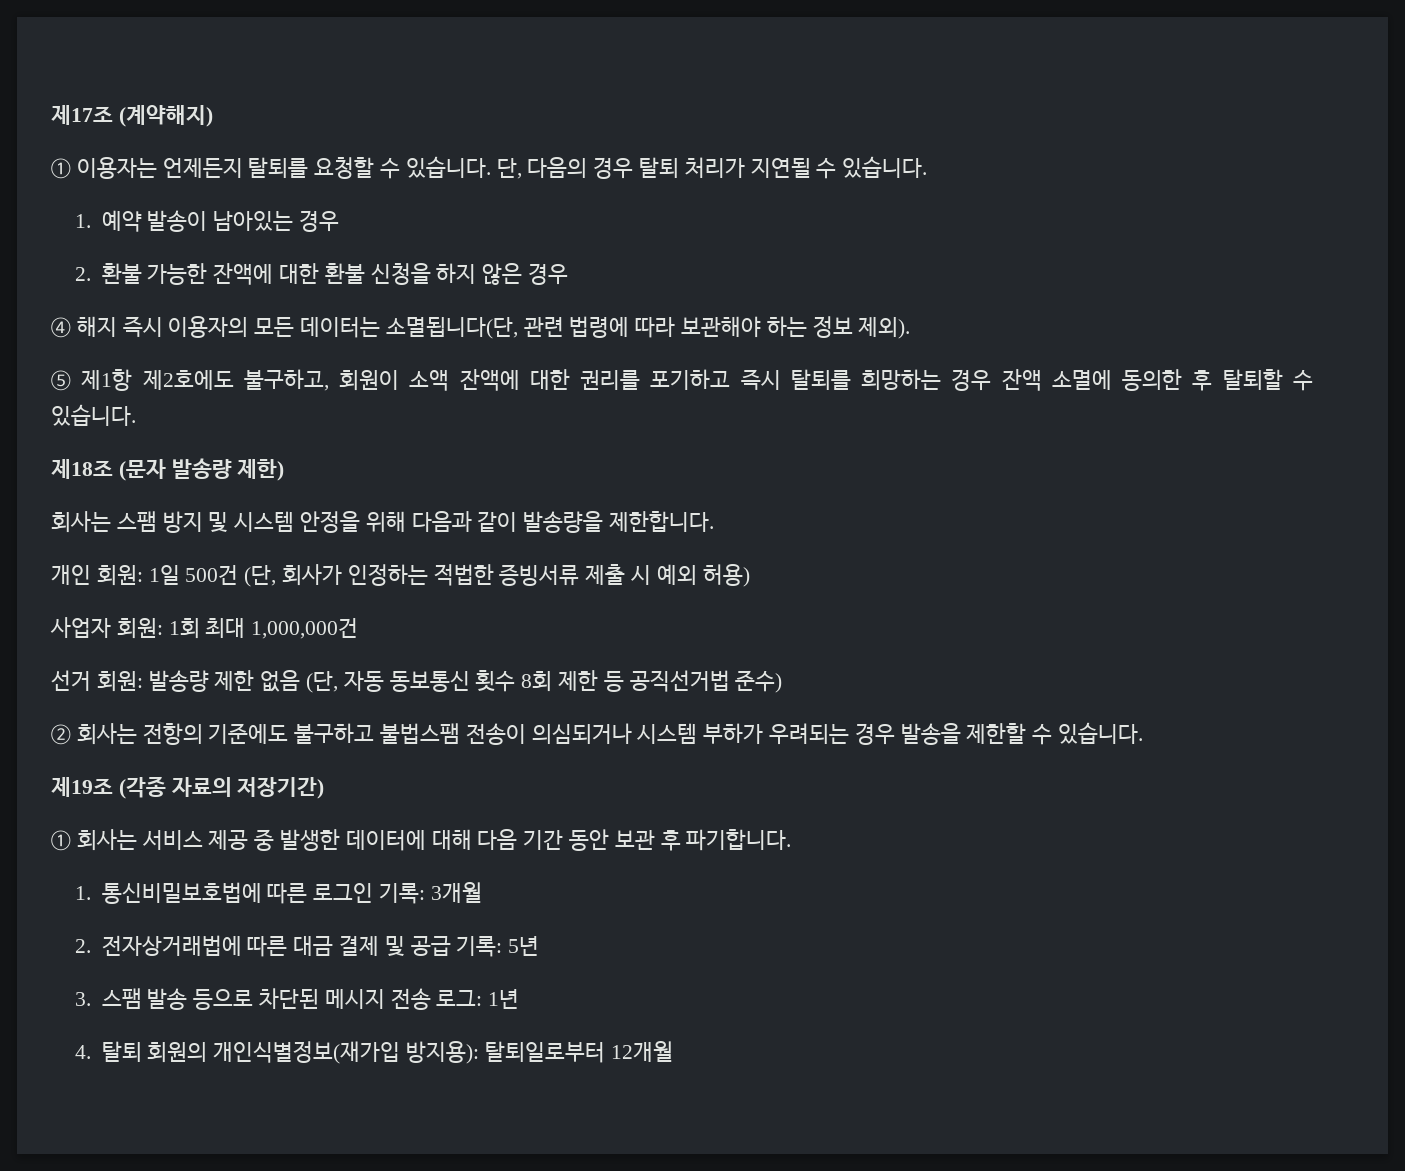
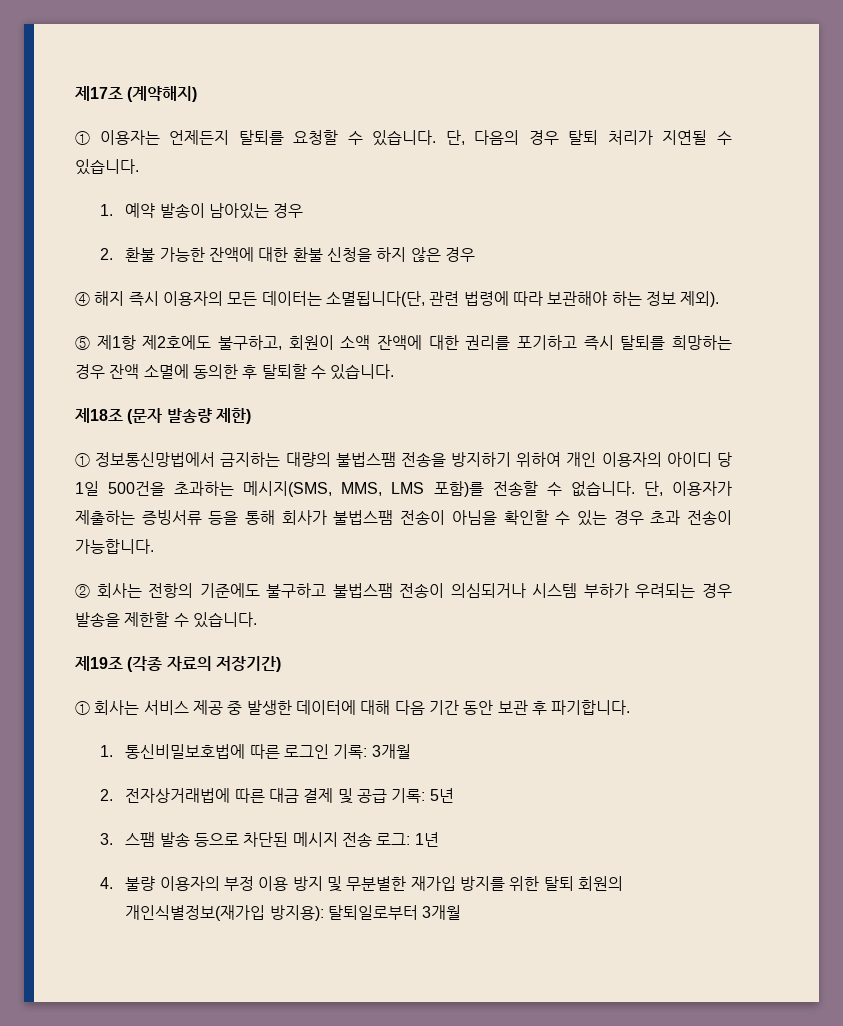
[51,511,715,533] [51,564,750,587] [50,617,359,639] [51,670,783,693] 회사는 스팸 방지 및 시스템 안정을 위해 다음과 같이 발송량을 제한합니다. // 개인 회원: 1일 500건 (단, 회사가 인정하는 적법한 증빙서류 제출 시 예외 허용) // 사업자 회원: 1회 최대 1,000,000건 // 선거 회원: 발송량 제한 없음 (단, 자동 동보통신 횟수 8회 제한 등 공직선거법 준수) -> [75,452,732,467] [75,481,733,497] [75,510,733,526] [75,539,154,554] ① 정보통신망법에서 금지하는 대량의 불법스팸 전송을 방지하기 위하여 개인 이용자의 아이디 당 1일 500건을 초과하는 메시지(SMS, MMS, LMS 포함)를 전송할 수 없습니다. 단, 이용자가 제출하는 증빙서류 등을 통해 회사가 불법스팸 전송이 아님을 확인할 수 있는 경우 초과 전송이 가능합니다.
(91, 1052) none -> [125,876,540,892] 불량 이용자의 부정 이용 방지 및 무분별한 재가입 방지를 위한
[610,1041,673,1062] 12개월 -> [422,905,462,920] 3개월

